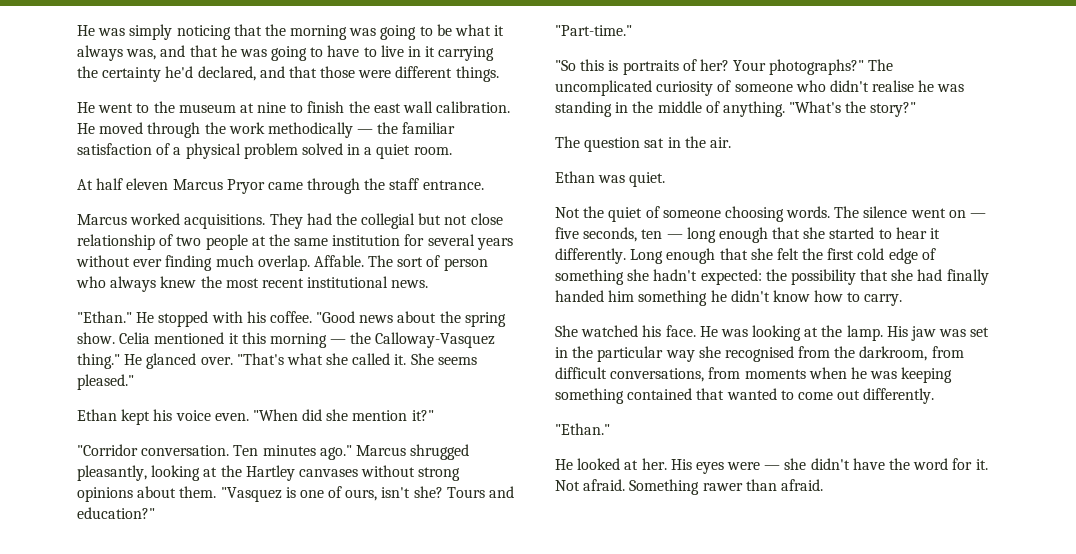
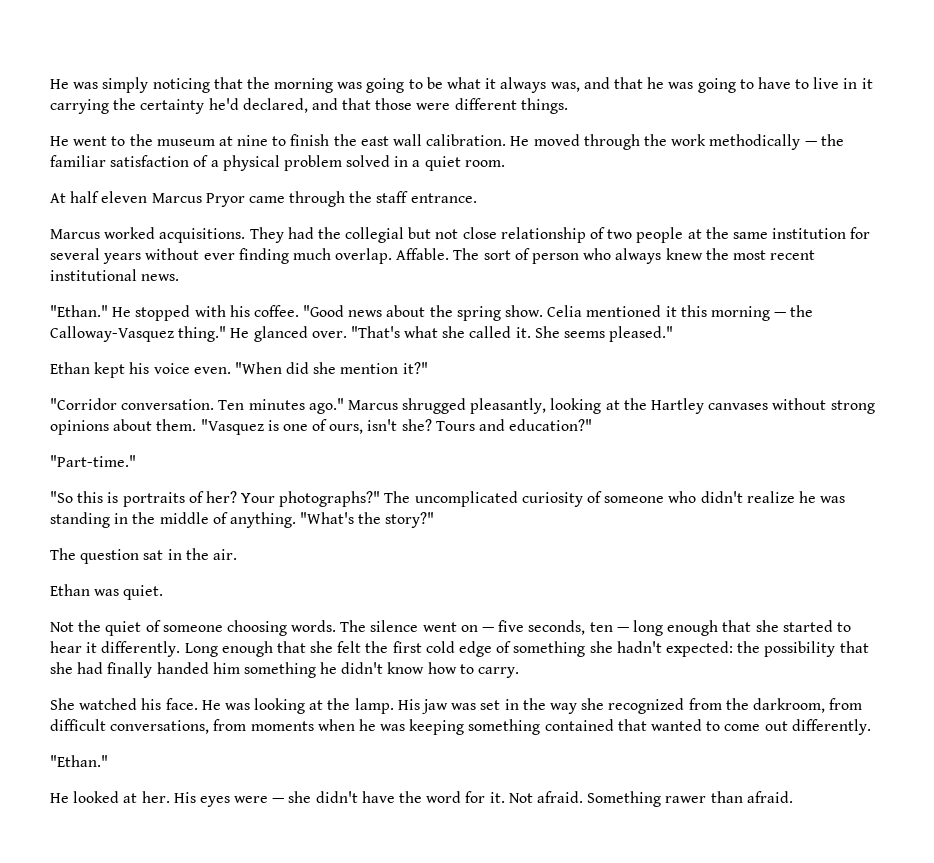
[872,80,915,92] realise -> [746,491,795,503] realize
[597,346,664,362] particular -> (546, 704) none
[724,346,794,362] recognised -> [608,698,685,714] recognized

